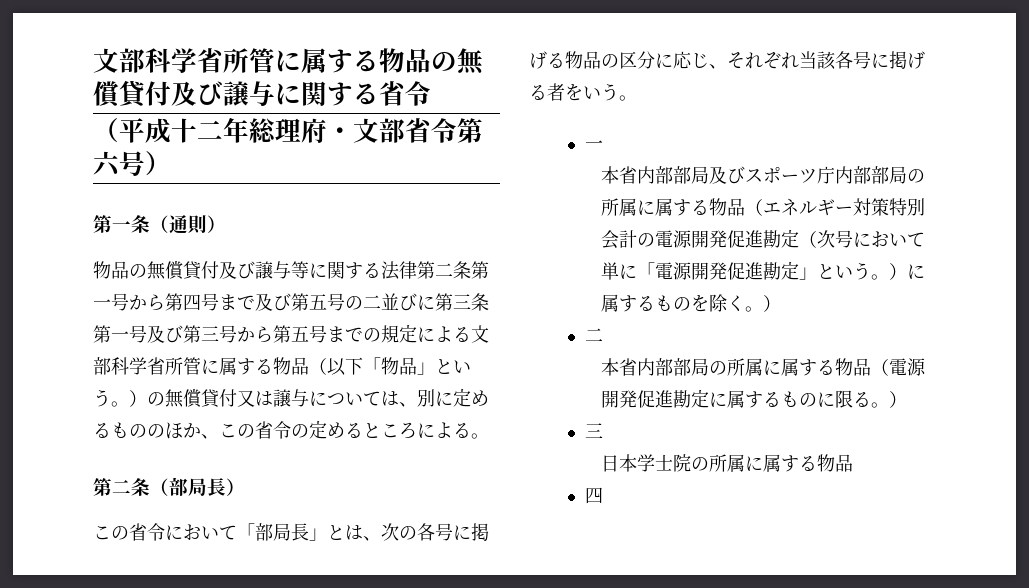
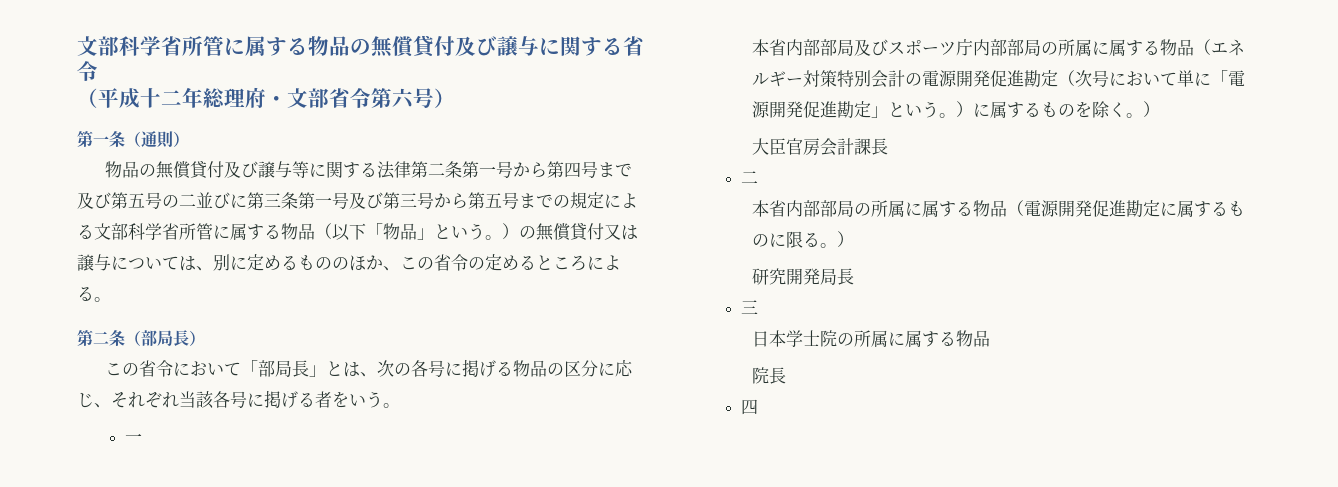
(781, 303) none -> [752,138,889,156] // 大臣官房会計課長
(907, 399) none -> [752,268,855,285] // 研究開発局長
(853, 463) none -> [752,367,787,384] // 院長

